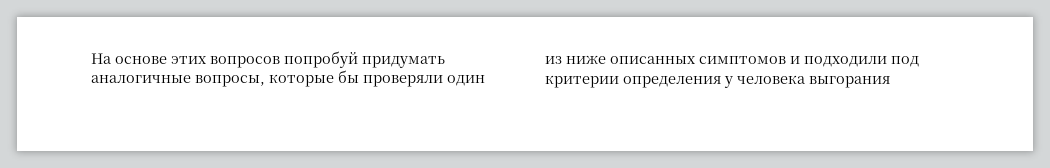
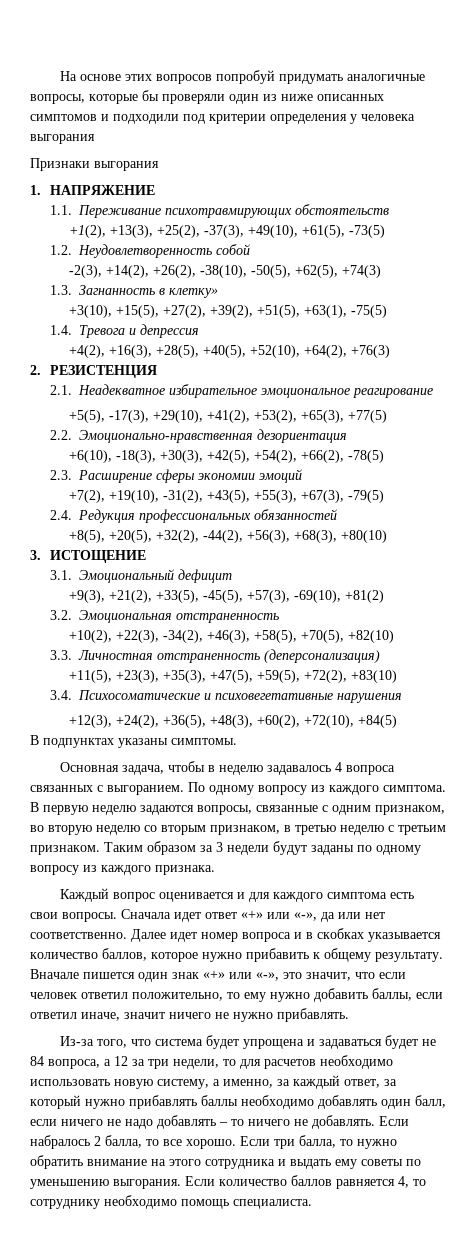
(890, 82) none -> [30,158,159,171] [30,185,155,195] [49,204,389,218] [69,225,386,238] [49,244,250,258] [69,265,382,278] [49,285,218,298] [69,305,388,318] [49,324,199,338] [69,345,391,358] [30,365,157,378] [49,384,433,398] [69,410,388,423] [49,429,347,443] [69,450,385,463] [49,469,302,483] [69,490,385,503] [49,509,337,523] [69,530,388,543] [30,550,146,563] [49,569,232,583] [69,590,385,603] [49,610,279,623] [69,630,395,643] [49,649,380,663] [69,670,398,683] [49,690,402,703] [69,715,398,728] [30,735,237,748] [60,761,396,775] [30,782,446,795] [30,802,445,815] [30,825,446,835] [30,841,421,855] [30,865,215,875] [60,888,415,902] [30,909,385,922] [30,928,441,942] [30,948,443,962] [30,969,406,982] [30,988,443,1002] [30,1008,349,1022] [60,1035,437,1049] [30,1055,393,1069] [30,1075,397,1089] [30,1095,446,1109] [30,1115,409,1129] [30,1135,397,1149] [30,1155,421,1169] [30,1175,426,1189] [30,1195,312,1209] // Признаки выгорания // 1. НАПРЯЖЕНИЕ // 1.1. Переживание психотравмирующих обстоятельств // +1(2), +13(3), +25(2), -37(3), +49(10), +61(5), -73(5) // 1.2. Неудовлетворенность собой // -2(3), +14(2), +26(2), -38(10), -50(5), +62(5), +74(3) // 1.3. Загнанность в клетку» // +3(10), +15(5), +27(2), +39(2), +51(5), +63(1), -75(5) // 1.4. Тревога и депрессия // +4(2), +16(3), +28(5), +40(5), +52(10), +64(2), +76(3) // 2. РЕЗИСТЕНЦИЯ // 2.1. Неадекватное избирательное эмоциональное реагирование // +5(5), -17(3), +29(10), +41(2), +53(2), +65(3), +77(5) // 2.2. Эмоционально-нравственная дезориентация // +6(10), -18(3), +30(3), +42(5), +54(2), +66(2), -78(5) // 2.3. Расширение сферы экономии эмоций // +7(2), +19(10), -31(2), +43(5), +55(3), +67(3), -79(5) // 2.4. Редукция профессиональных обязанностей // +8(5), +20(5), +32(2), -44(2), +56(3), +68(3), +80(10) // 3. ИСТОЩЕНИЕ // 3.1. Эмоциональный дефицит // +9(3), +21(2), +33(5), -45(5), +57(3), -69(10), +81(2) // 3.2. Эмоциональная отстраненность // +10(2), +22(3), -34(2), +46(3), +58(5), +70(5), +82(10) // 3.3. Личностная отстраненность (деперсонализация) // +11(5), +23(3), +35(3), +47(5), +59(5), +72(2), +83(10) // 3.4. Психосоматические и психовегетативные нарушения // +12(3), +24(2), +36(5), +48(3), +60(2), +72(10), +84(5) // В подпунктах указаны симптомы. // Основная задача, чтобы в неделю задавалось 4 вопроса связанных с выгоранием. По одному вопросу из каждого симптома. В первую неделю задаются вопросы, связанные с одним признаком, во вторую неделю со вторым признаком, в третью неделю с третьим признаком. Таким образом за 3 недели будут заданы по одному вопросу из каждого признака. // Каждый вопрос оценивается и для каждого симптома есть свои вопросы. Сначала идет ответ «+» или «-», да или нет соответственно. Далее идет номер вопроса и в скобках указывается количество баллов, которое нужно прибавить к общему результату. Вначале пишется один знак «+» или «-», это значит, что если человек ответил положительно, то ему нужно добавить баллы, если ответил иначе, значит ничего не нужно прибавлять. // Из-за того, что система будет упрощена и задаваться будет не 84 вопроса, а 12 за три недели, то для расчетов необходимо использовать новую систему, а именно, за каждый ответ, за который нужно прибавлять баллы необходимо добавлять один балл, если ничего не надо добавлять – то ничего не добавлять. Если набралось 2 балла, то все хорошо. Если три балла, то нужно обратить внимание на этого сотрудника и выдать ему советы по уменьшению выгорания. Если количество баллов равняется 4, то сотруднику необходимо помощь специалиста.

